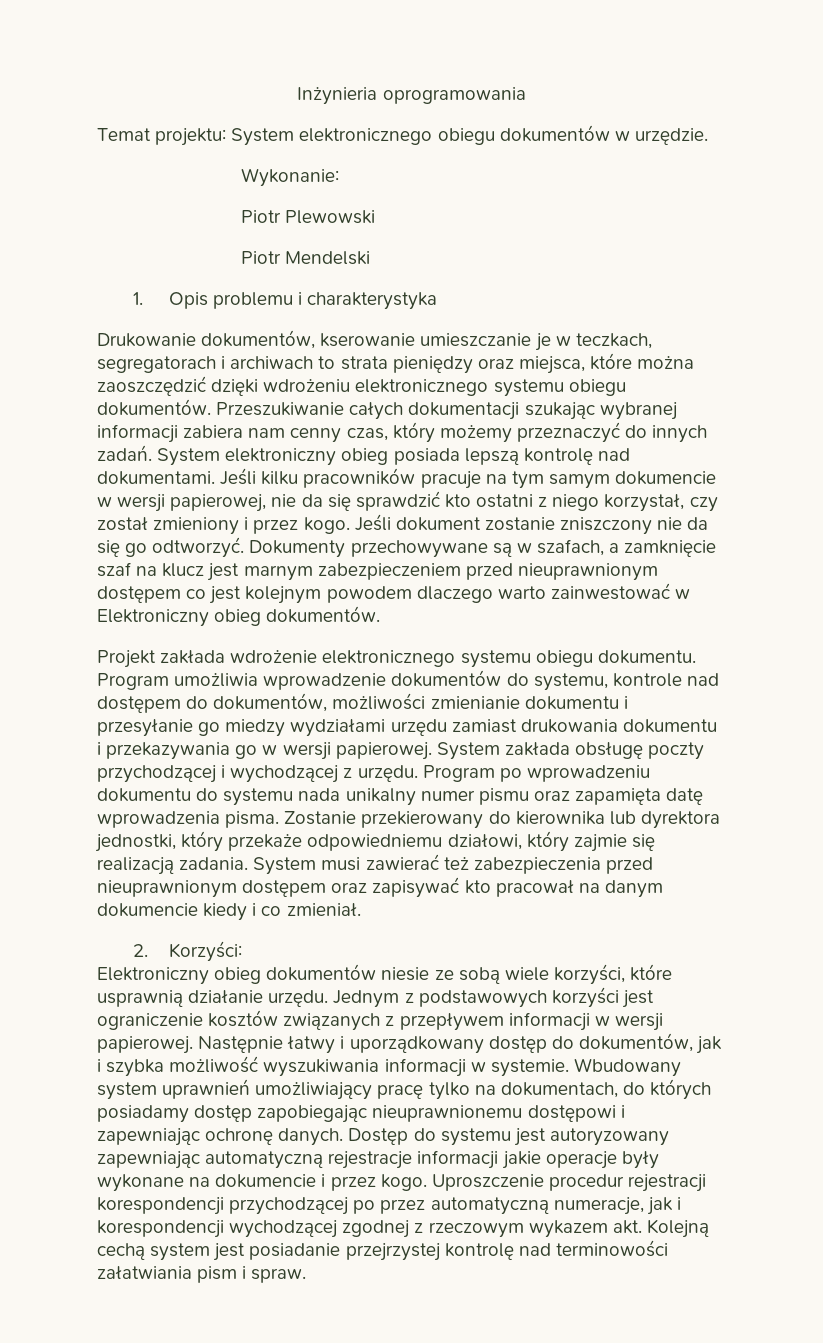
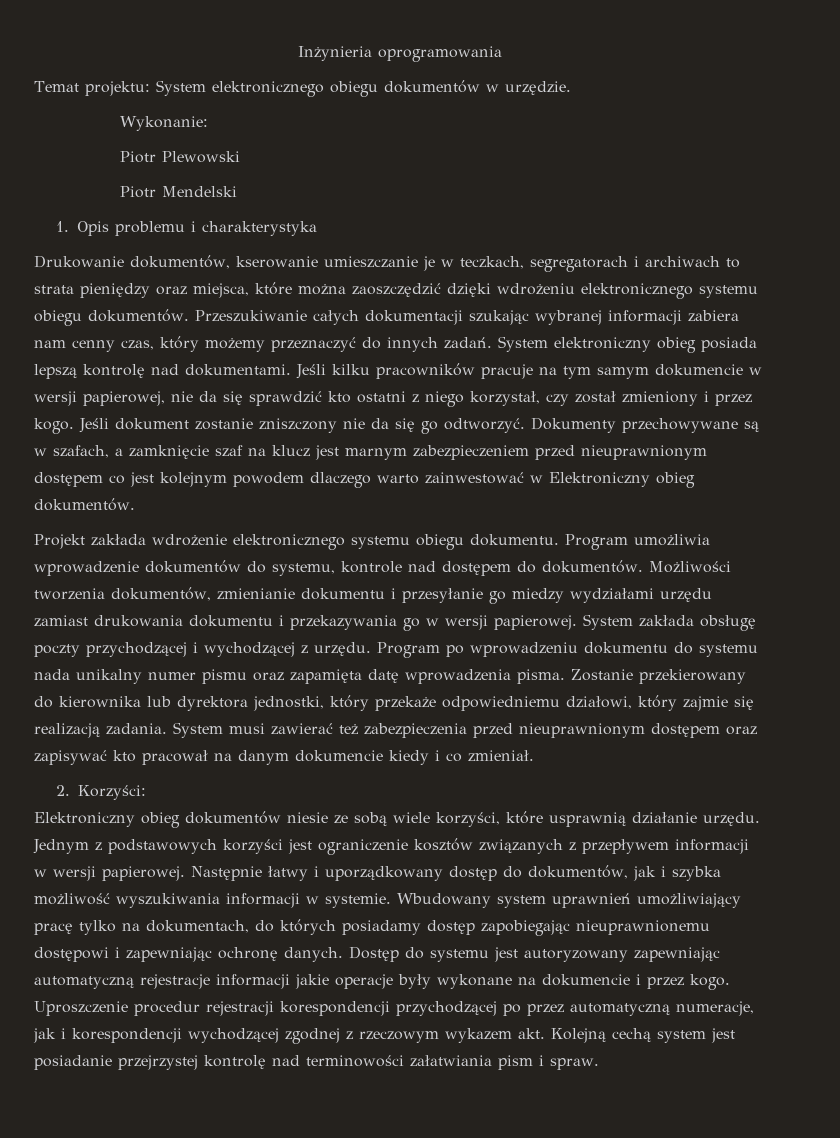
[213,693,426,712] dokumentów, możliwości -> [542,560,731,573] [34,587,211,601] dokumentów. Możliwości tworzenia dokumentów,

